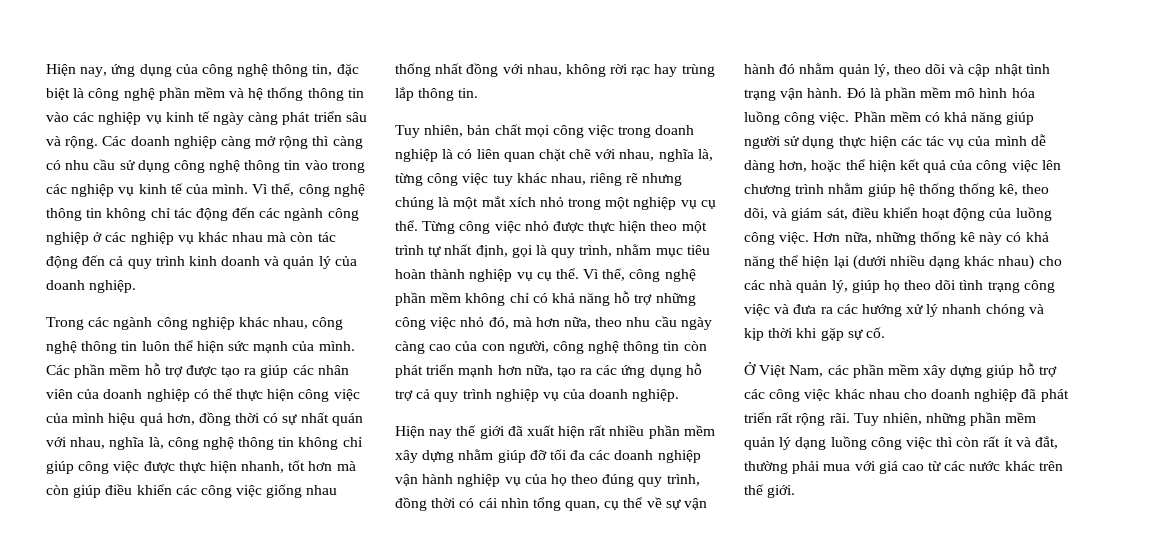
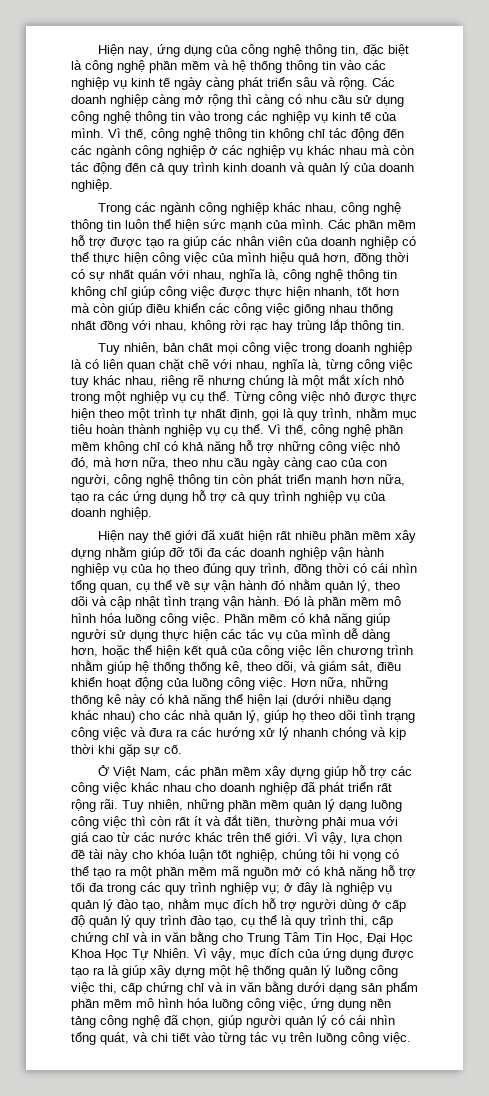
[1035,436,1059,449] đắt, -> [224,815,271,828] đắt tiền,
(796, 491) none -> [305,832,402,845] [71,849,399,862] [71,865,416,879] [71,882,392,895] [71,898,406,912] [71,915,393,928] [71,931,413,945] [71,948,414,961] [71,965,398,978] [71,981,418,995] [71,998,391,1011] [71,1015,395,1028] [71,1032,411,1045] Vì vậy, lựa chọn đề tài này cho khóa luận tốt nghiệp, chúng tôi hi vọng có thể tạo ra một phần mềm mã nguồn mở có khả năng hỗ trợ tối đa trong các quy trình nghiệp vụ; ở đây là nghiệp vụ quản lý đào tạo, nhằm mục đích hỗ trợ người dùng ở cấp độ quản lý quy trình đào tạo, cụ thể là quy trình thi, cấp chứng chỉ và in văn bằng cho Trung Tâm Tin Học, Đại Học Khoa Học Tự Nhiên. Vì vậy, mục đích của ứng dụng được tạo ra là giúp xây dựng một hệ thống quản lý luồng công việc thi, cấp chứng chỉ và in văn bằng dưới dạng sản phẩm phần mềm mô hình hóa luồng công việc, ứng dụng nền tảng công nghệ đã chọn, giúp người quản lý có cái nhìn tổng quát, và chi tiết vào từng tác vụ trên luồng công việc.

